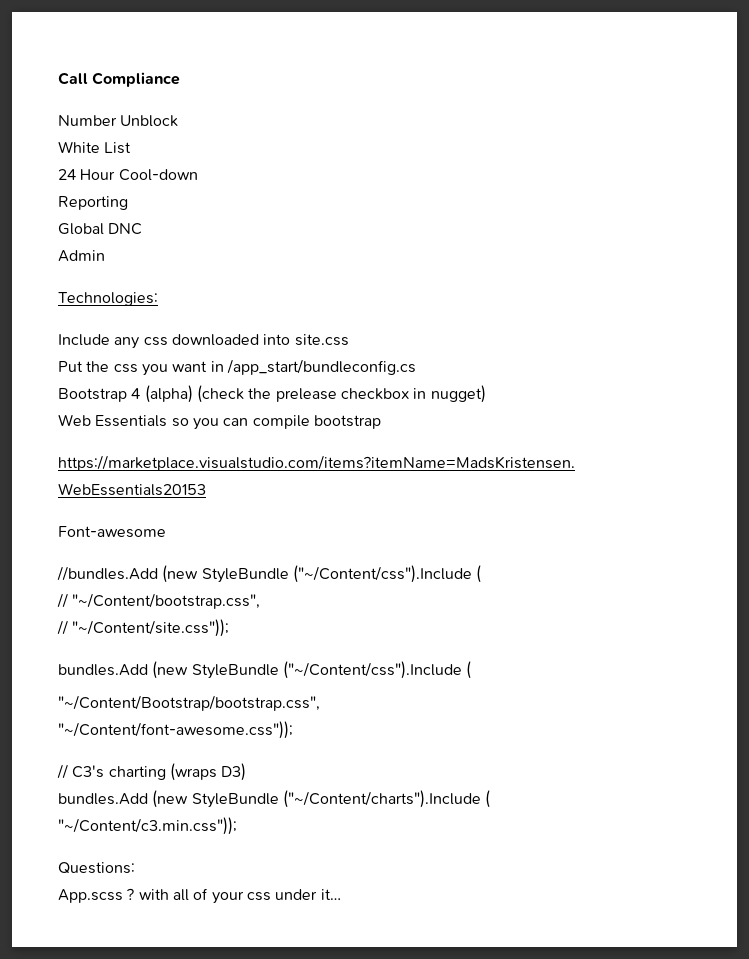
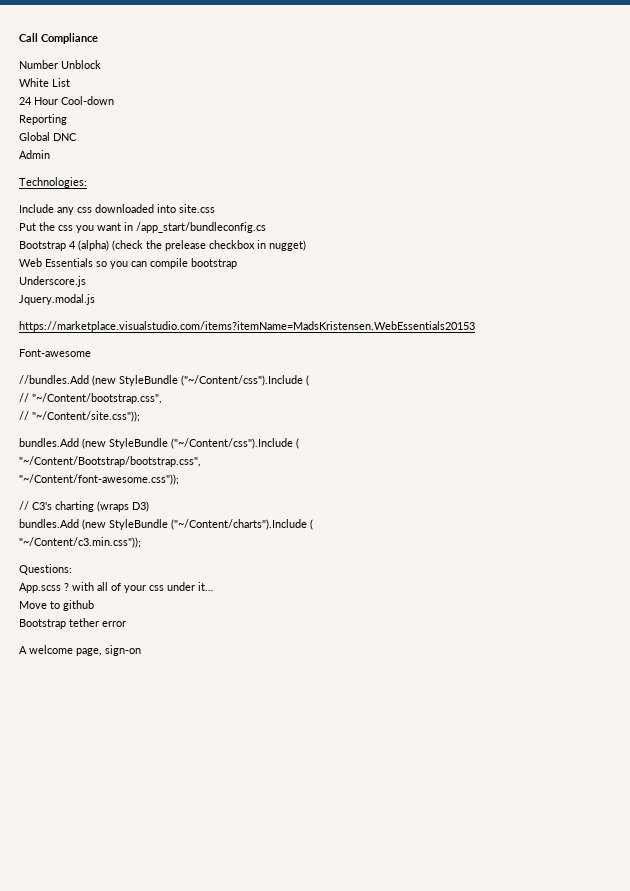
(381, 422) none -> [19,276,86,287] [19,294,95,305] // Underscore.js // Jquery.modal.js
(341, 894) none -> [19,600,94,611] [19,618,126,629] [19,645,141,656] // Move to github // Bootstrap tether error // A welcome page, sign-on

